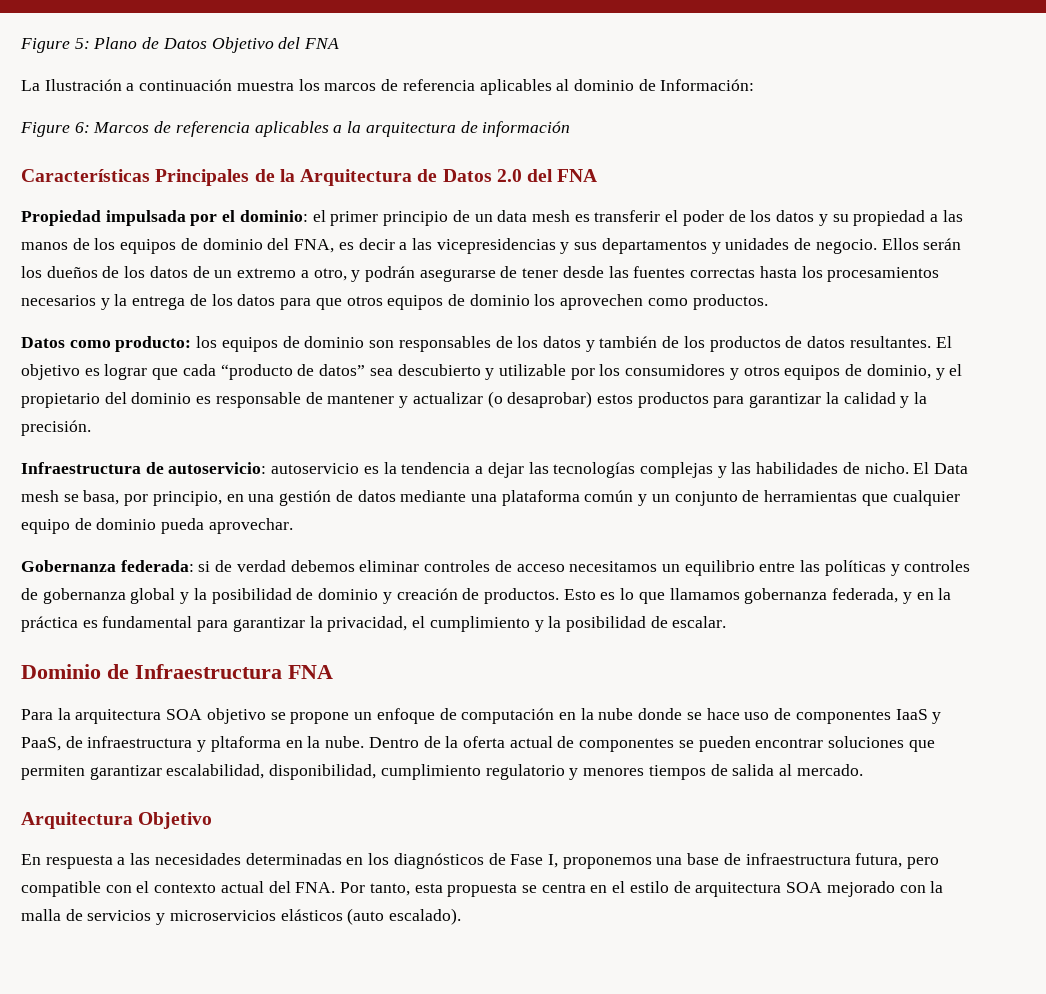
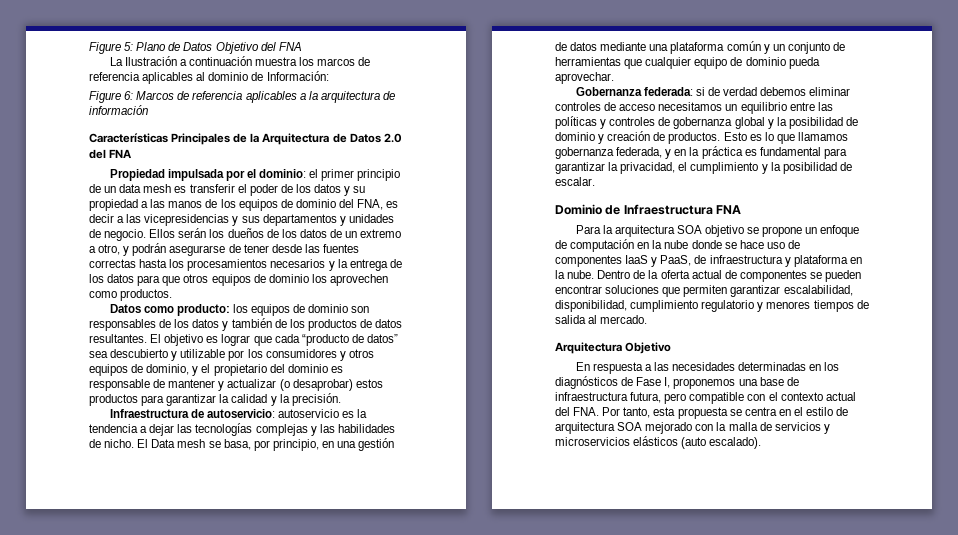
[210,736,281,752] pltaforma -> [793,255,848,267] plataforma

